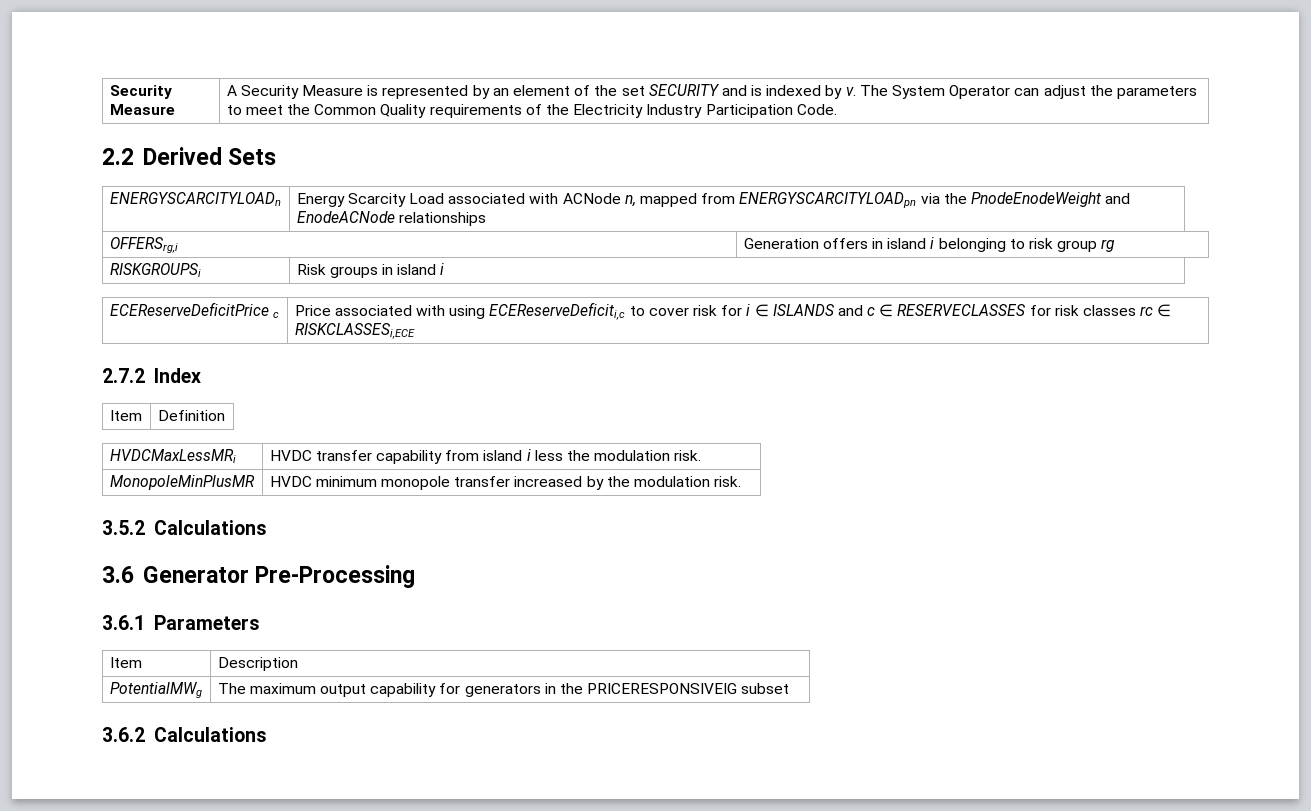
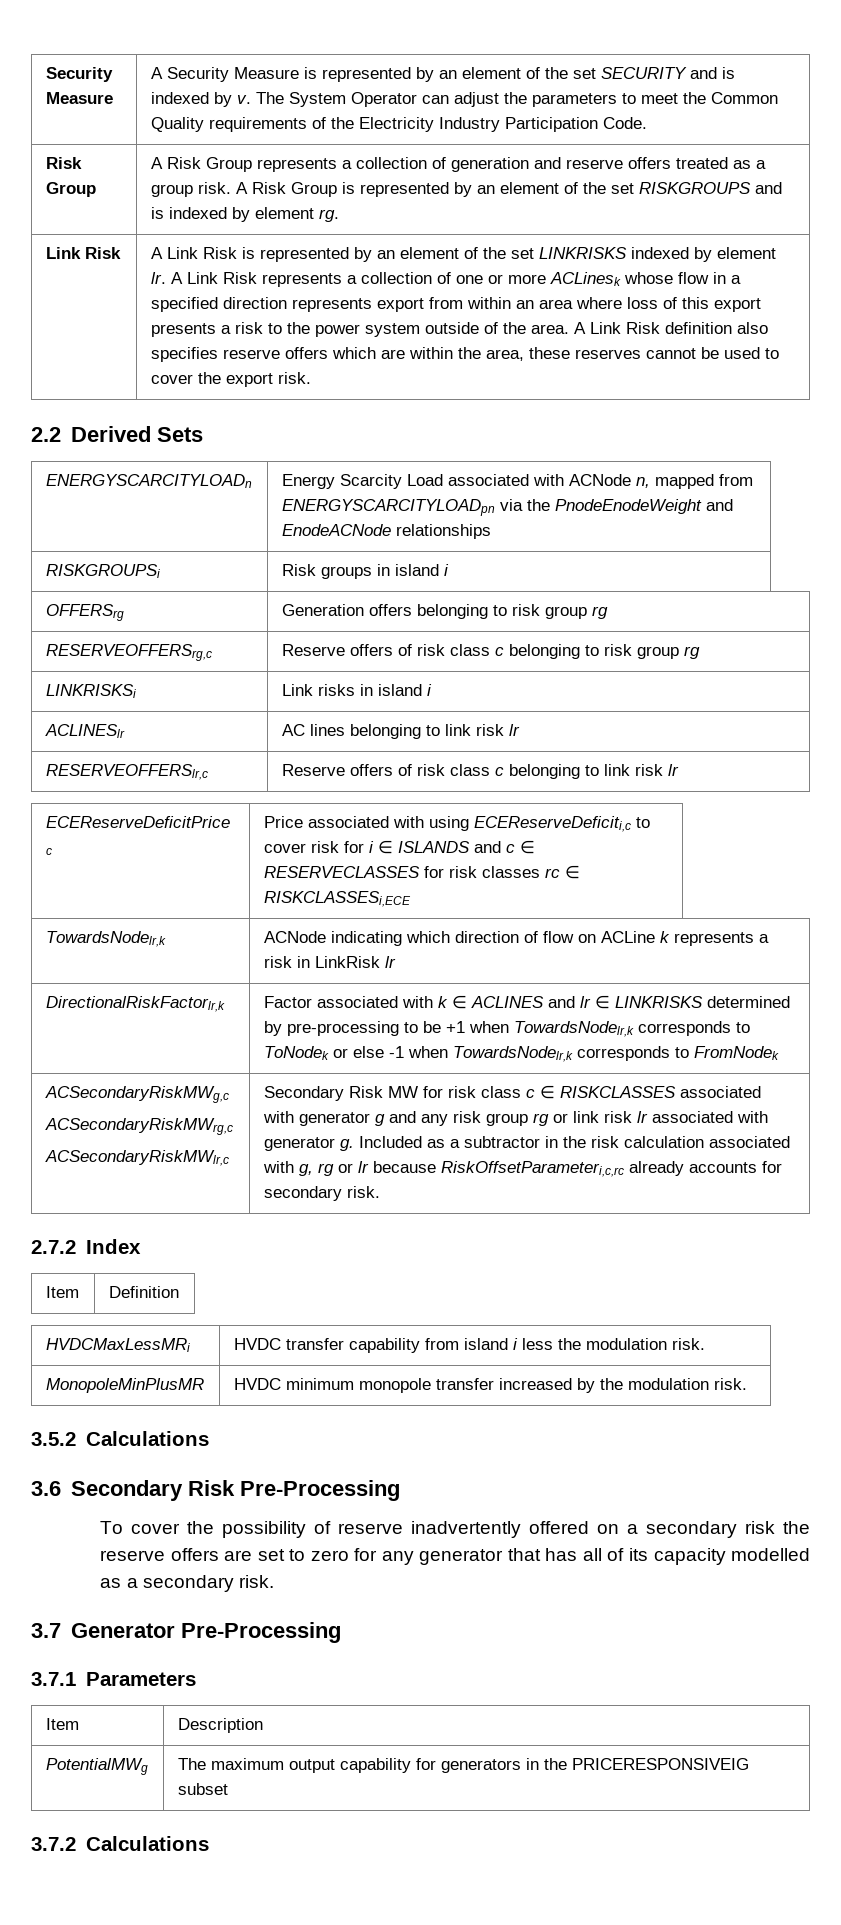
(837, 109) none -> [45,157,82,169] [45,182,96,197] [150,157,766,172] [150,182,782,197] [150,207,339,222] [45,247,121,259] [150,247,776,262] [150,272,741,287] [150,297,761,312] [150,322,768,337] [150,347,779,362] [150,372,311,387] // Risk Group | A Risk Group represents a collection of generation and reserve offers treated as a group risk. A Risk Group is represented by an element of the set RISKGROUPS and is indexed by element rg. // Link Risk | A Link Risk is represented by an element of the set LINKRISKS indexed by element lr. A Link Risk represents a collection of one or more ACLinesk whose flow in a specified direction represents export from within an area where loss of this export presents a risk to the power system outside of the area. A Link Risk definition also specifies reserve offers which are within the area, these reserves cannot be used to cover the export risk.
[109,237,178,253] [743,237,1116,252] // OFFERSrg,i | Generation offers in island i belonging to risk group rg -> (491, 531) none
(445, 269) none -> [45,604,124,621] [281,604,608,619] [45,644,212,661] [281,644,700,659] [45,684,136,698] [281,684,432,696] [44,724,125,738] [281,724,520,739] [45,764,208,780] [281,764,679,779] // OFFERSrg | Generation offers belonging to risk group rg // RESERVEOFFERSrg,c | Reserve offers of risk class c belonging to risk group rg // LINKRISKSi | Link risks in island i // ACLINESlr | AC lines belonging to link risk lr // RESERVEOFFERSlr,c | Reserve offers of risk class c belonging to link risk lr
(415, 331) none -> [45,931,166,947] [263,931,769,946] [263,956,396,968] [45,996,225,1012] [263,995,790,1009] [263,1021,750,1037] [263,1046,779,1062] [44,1086,229,1103] [44,1118,233,1135] [44,1150,229,1166] [263,1085,761,1101] [262,1111,768,1126] [263,1136,790,1151] [262,1161,782,1177] [263,1186,380,1201] // TowardsNodelr,k | ACNode indicating which direction of flow on ACLine k represents a risk in LinkRisk lr // DirectionalRiskFactorlr,k | Factor associated with k ∈ ACLINES and lr ∈ LINKRISKS determined by pre-processing to be +1 when TowardsNodelr,k corresponds to ToNodek or else -1 when TowardsNodelr,k corresponds to FromNodek // ACSecondaryRiskMWg,c // ACSecondaryRiskMWrg,c // ACSecondaryRiskMWlr,c | Secondary Risk MW for risk class c ∈ RISKCLASSES associated with generator g and any risk group rg or link risk lr associated with generator g. Included as a subtractor in the risk calculation associated with g, rg or lr because RiskOffsetParameteri,c,rc already accounts for secondary risk.
(134, 574) none -> [70,1480,400,1501] [100,1521,810,1538] [100,1548,810,1565] [100,1575,274,1592] [31,1623,61,1638] Secondary Risk Pre-Processing // To cover the possibility of reserve inadvertently offered on a secondary risk the reserve offers are set to zero for any generator that has all of its capacity modelled as a secondary risk. // 3.7
[102,615,145,630] 3.6.1 -> [31,1672,76,1686] 3.7.1
[102,727,145,742] 3.6.2 -> [31,1837,76,1851] 3.7.2

